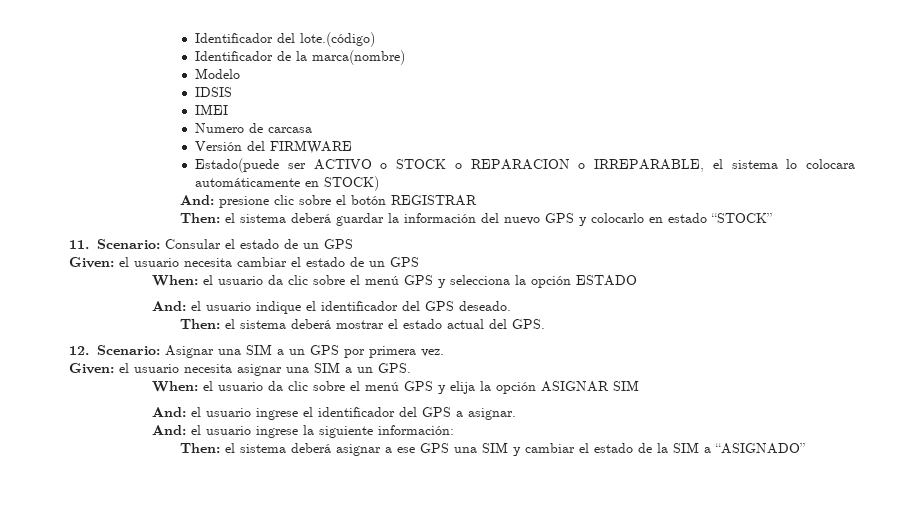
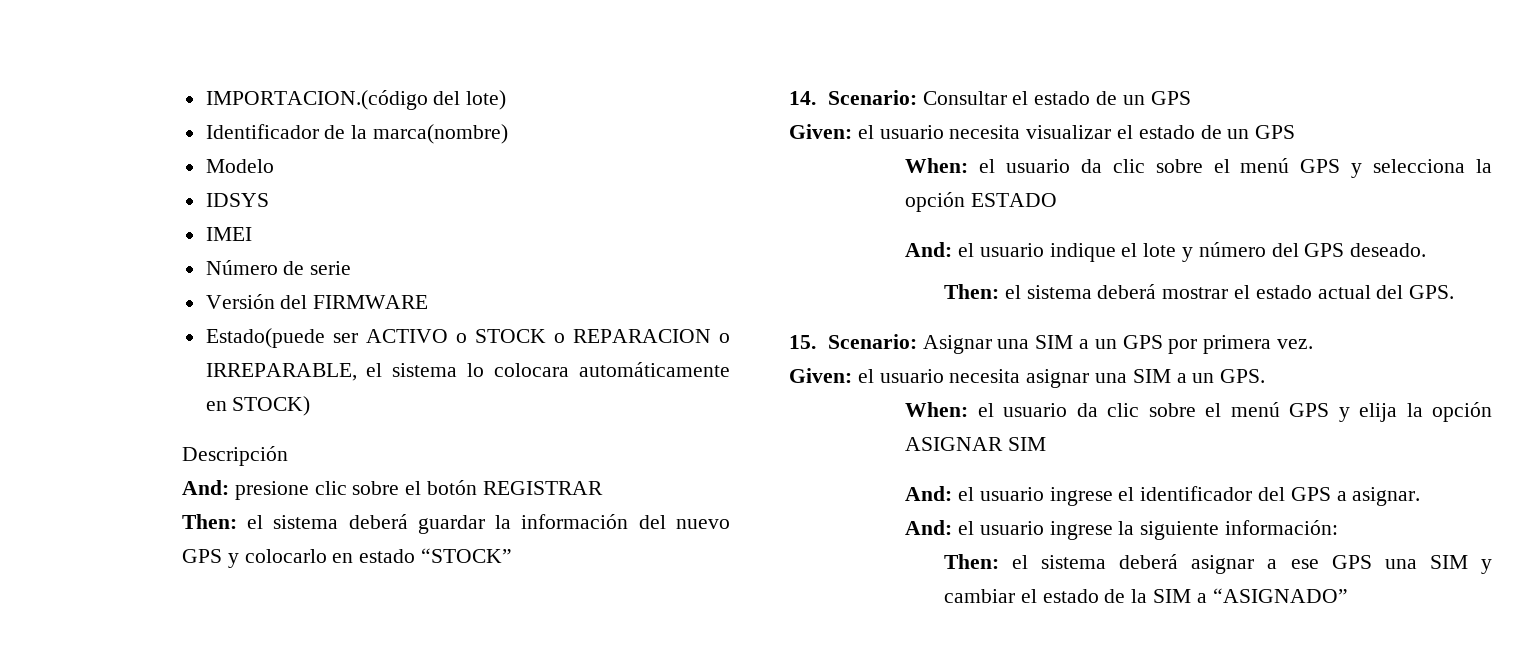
[195,32,376,47] Identificador del lote.(código) -> [205,90,507,110] IMPORTACION.(código del lote)
[195,87,233,97] IDSIS -> [205,193,269,207] IDSYS
[195,123,313,133] Numero de carcasa -> [205,260,352,275] Número de serie
(380, 183) none -> [181,446,288,466] // Descripción
[69,239,221,249] 11. Scenario: Consular -> [789,90,1007,105] 14. Scenario: Consultar
[237,257,287,267] cambiar -> [1026,125,1112,139] visualizar
[321,301,399,311] identificador -> [1143,242,1266,262] lote y número
[69,346,89,355] 12. -> [789,335,816,349] 15.

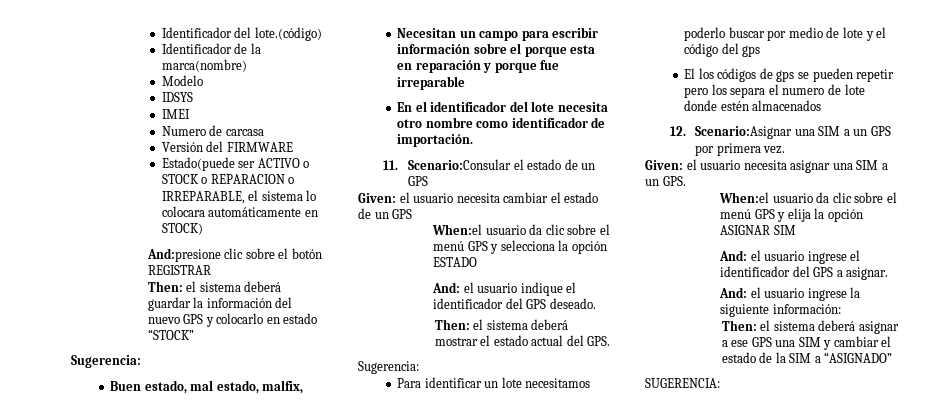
[205,90,507,110] IMPORTACION.(código del lote) -> [161,27,322,41] Identificador del lote.(código)
[205,260,352,275] Número de serie -> [161,125,264,136] Numero de carcasa
[181,446,288,466] [181,480,309,500] Descripción // And: presione -> [146,248,221,262] And:presione
[789,90,1007,105] 14. Scenario: Consultar -> [71,355,141,368] [110,380,304,394] [397,27,599,41] [397,43,596,57] [397,60,560,73] [397,76,466,90] [397,101,608,112] [397,117,606,128] [397,134,474,147] [383,159,512,170] Sugerencia: // Buen estado, mal estado, malfix, // Necesitan un campo para escribir información sobre el porque esta en reparación y porque fue irreparable // En el identificador del lote necesita otro nombre como identificador de importación. // 11. Scenario:Consular
[1026,125,1296,139] [905,158,996,173] visualizar el estado de un GPS // When: el -> [503,192,599,203] [358,208,413,219] [432,224,483,235] cambiar el estado de un GPS // When:el
[1143,242,1266,262] lote y número -> [433,298,504,309] identificador
[789,334,992,354] 15. Scenario: Asignar -> [358,361,419,374] [397,377,591,388] [684,27,887,41] [684,43,761,57] [684,68,895,82] [684,84,865,98] [684,100,822,111] [670,126,793,139] Sugerencia: // Para identificar un lote necesitamos poderlo buscar por medio de lote y el código del gps // El los códigos de gps se pueden repetir pero los separa el numero de lote donde estén almacenados // 12. Scenario:Asignar
[905,402,994,417] When: el -> [719,192,770,203] When:el
(1348, 595) none -> [645,378,720,388] // SUGERENCIA:

